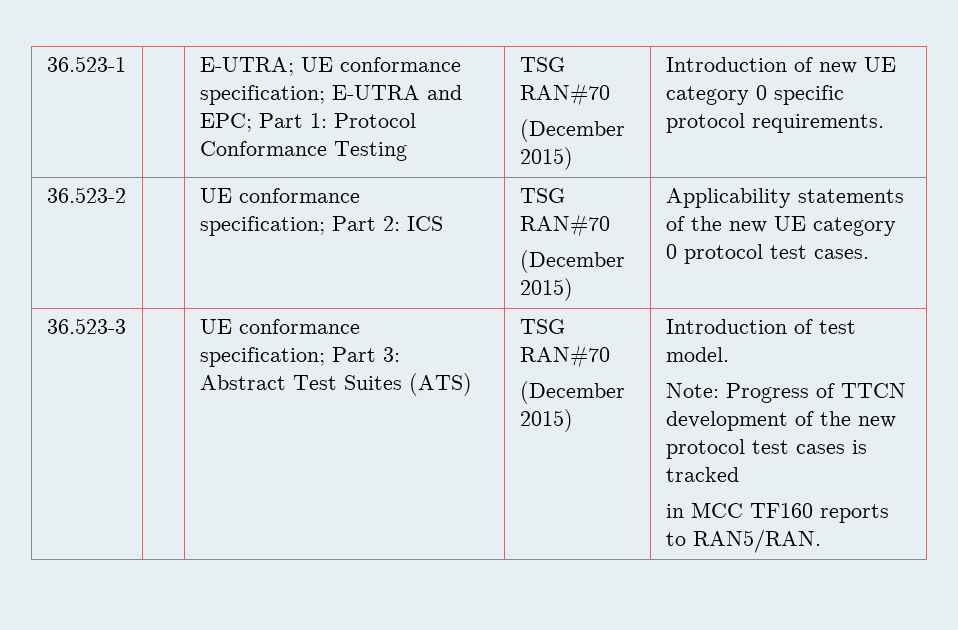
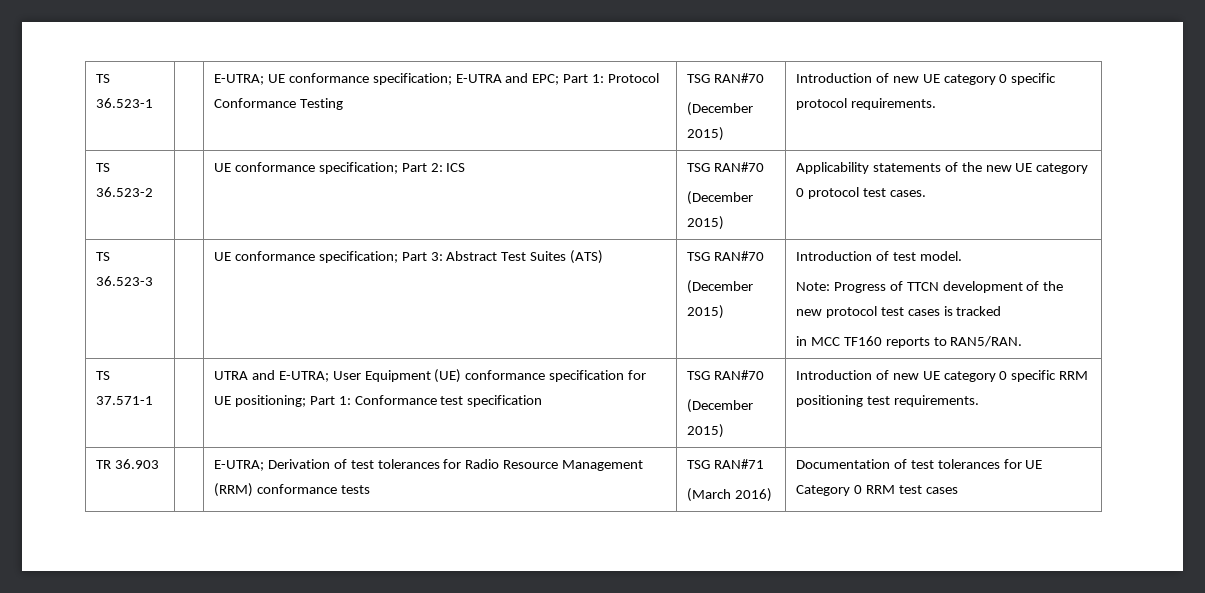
(46, 64) none -> [95,74,110,83] TS
(884, 123) none -> [95,163,110,172] TS
(869, 254) none -> [95,252,110,261] TS
(821, 541) none -> [95,371,110,380] [95,396,153,405] [213,369,647,383] [213,395,543,407] [686,370,764,380] [686,399,753,413] [686,424,724,438] [795,370,1089,382] [795,395,979,407] [95,459,159,469] [213,459,644,471] [213,483,370,497] [686,459,764,469] [686,488,772,502] [795,459,1043,469] [795,485,958,496] // TS 37.571-1 | | UTRA and E-UTRA; User Equipment (UE) conformance specification for UE positioning; Part 1: Conformance test specification | TSG RAN#70 // (December 2015) | Introduction of new UE category 0 specific RRM positioning test requirements. // TR 36.903 | | E-UTRA; Derivation of test tolerances for Radio Resource Management (RRM) conformance tests | TSG RAN#71 // (March 2016) | Documentation of test tolerances for UE Category 0 RRM test cases

